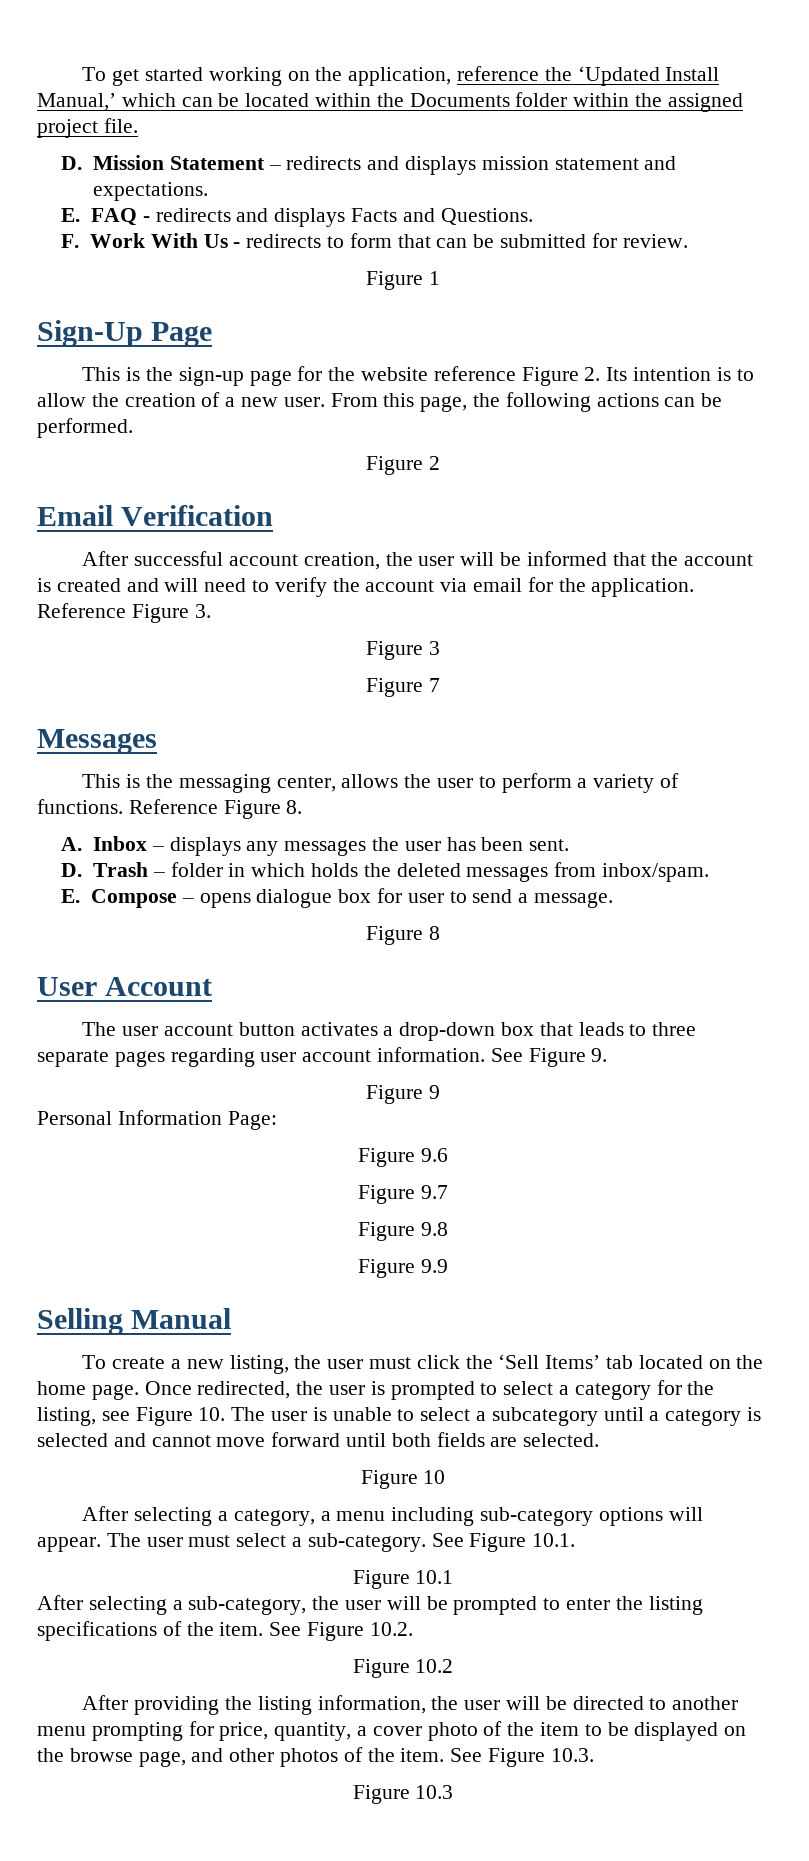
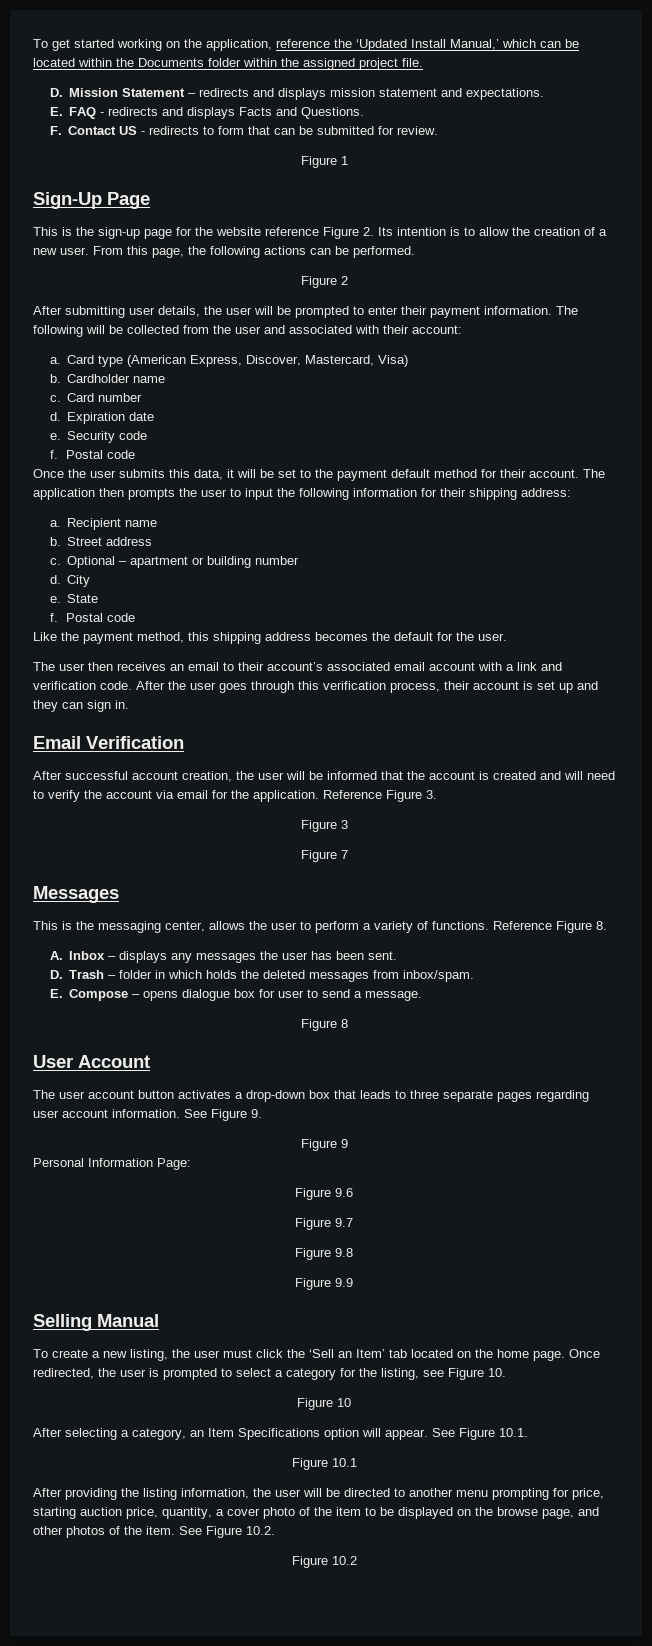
[90,233,228,248] Work With Us -> [68,126,138,135] Contact US
(440, 463) none -> [33,306,578,318] [33,325,462,337] [49,355,409,367] [49,374,166,383] [49,393,143,402] [49,412,155,424] [49,431,148,443] [49,450,136,459] [33,469,605,481] [33,488,571,500] [49,518,158,530] [49,537,153,546] [49,556,300,568] [49,575,91,587] [49,594,99,603] [49,613,136,622] [33,632,507,644] [33,662,562,671] [33,681,598,693] [33,700,129,712] // After submitting user details, the user will be prompted to enter their payment information. The following will be collected from the user and associated with their account: // a. Card type (American Express, Discover, Mastercard, Visa) // b. Cardholder name // c. Card number // d. Expiration date // e. Security code // f. Postal code // Once the user submits this data, it will be set to the payment default method for their account. The application then prompts the user to input the following information for their shipping address: // a. Recipient name // b. Street address // c. Optional – apartment or building number // d. City // e. State // f. Postal code // Like the payment method, this shipping address becomes the default for the user. // The user then receives an email to their account’s associated email account with a link and verification code. After the user goes through this verification process, their account is set up and they can sign in.
[545,1355,601,1369] Items’ -> [338,1349,385,1358] an Item’
[231,1407,762,1426] [37,1432,600,1447] The user is unable to select a subcategory until a category is selected and cannot move forward until both fields are selected. -> (506, 1372) none
[320,1507,703,1526] [37,1533,426,1552] a menu including sub-category options will appear. The user must select a sub-category. -> [190,1428,428,1440] an Item Specifications option will appear.
[37,1595,703,1615] [37,1621,413,1641] [352,1659,454,1678] // After selecting a sub-category, the user will be prompted to enter the listing specifications of the item. See Figure 10.2. // Figure 10.2 -> (357, 1462) none
(269, 1731) none -> [33,1507,158,1519] starting auction price,
[550,1748,594,1762] [352,1785,454,1804] 10.3. // Figure 10.3 -> [246,1526,275,1535] [291,1556,357,1568] 10.2. // Figure 10.2

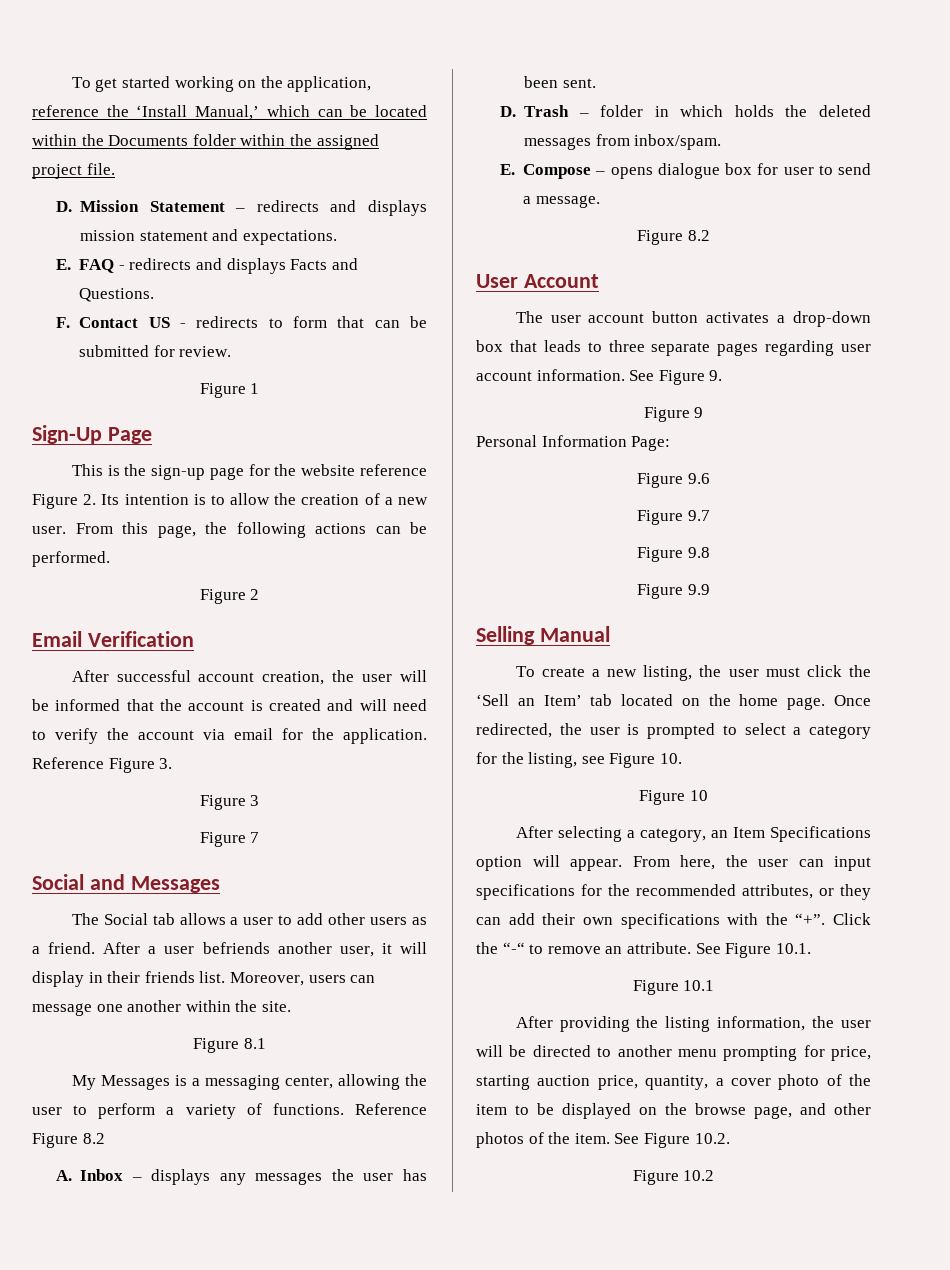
[356,39,446,51] ‘Updated Install -> [136,105,188,117] ‘Install
[33,306,578,318] [33,325,462,337] [49,355,409,367] [49,374,166,383] [49,393,143,402] [49,412,155,424] [49,431,148,443] [49,450,136,459] [33,469,605,481] [33,488,571,500] [49,518,158,530] [49,537,153,546] [49,556,300,568] [49,575,91,587] [49,594,99,603] [49,613,136,622] [33,632,507,644] [33,662,562,671] [33,681,598,693] [33,700,129,712] // After submitting user details, the user will be prompted to enter their payment information. The following will be collected from the user and associated with their account: // a. Card type (American Express, Discover, Mastercard, Visa) // b. Cardholder name // c. Card number // d. Expiration date // e. Security code // f. Postal code // Once the user submits this data, it will be set to the payment default method for their account. The application then prompts the user to input the following information for their shipping address: // a. Recipient name // b. Street address // c. Optional – apartment or building number // d. City // e. State // f. Postal code // Like the payment method, this shipping address becomes the default for the user. // The user then receives an email to their account’s associated email account with a link and verification code. After the user goes through this verification process, their account is set up and they can sign in. -> (260, 594) none
(348, 854) none -> [32,874,125,890] Social and
[33,921,94,930] This is the -> [71,913,427,925] [32,942,427,957] [32,971,376,987] [32,1000,291,1016] [193,1038,266,1053] [71,1075,200,1090] The Social tab allows a user to add other users as a friend. After a user befriends another user, it will display in their friends list. Moreover, users can message one another within the site. // Figure 8.1 // My Messages is a
[209,921,245,930] allows -> [337,1074,400,1090] allowing
[596,921,607,930] 8. -> [82,1133,105,1144] 8.2
[340,1019,348,1028] 8 -> [687,230,710,241] 8.2
(428, 1434) none -> [632,855,871,871] [476,884,871,900] [476,913,871,929] [476,942,691,954] From here, the user can input specifications for the recommended attributes, or they can add their own specifications with the “+”. Click the “-“ to remove an attribute.

